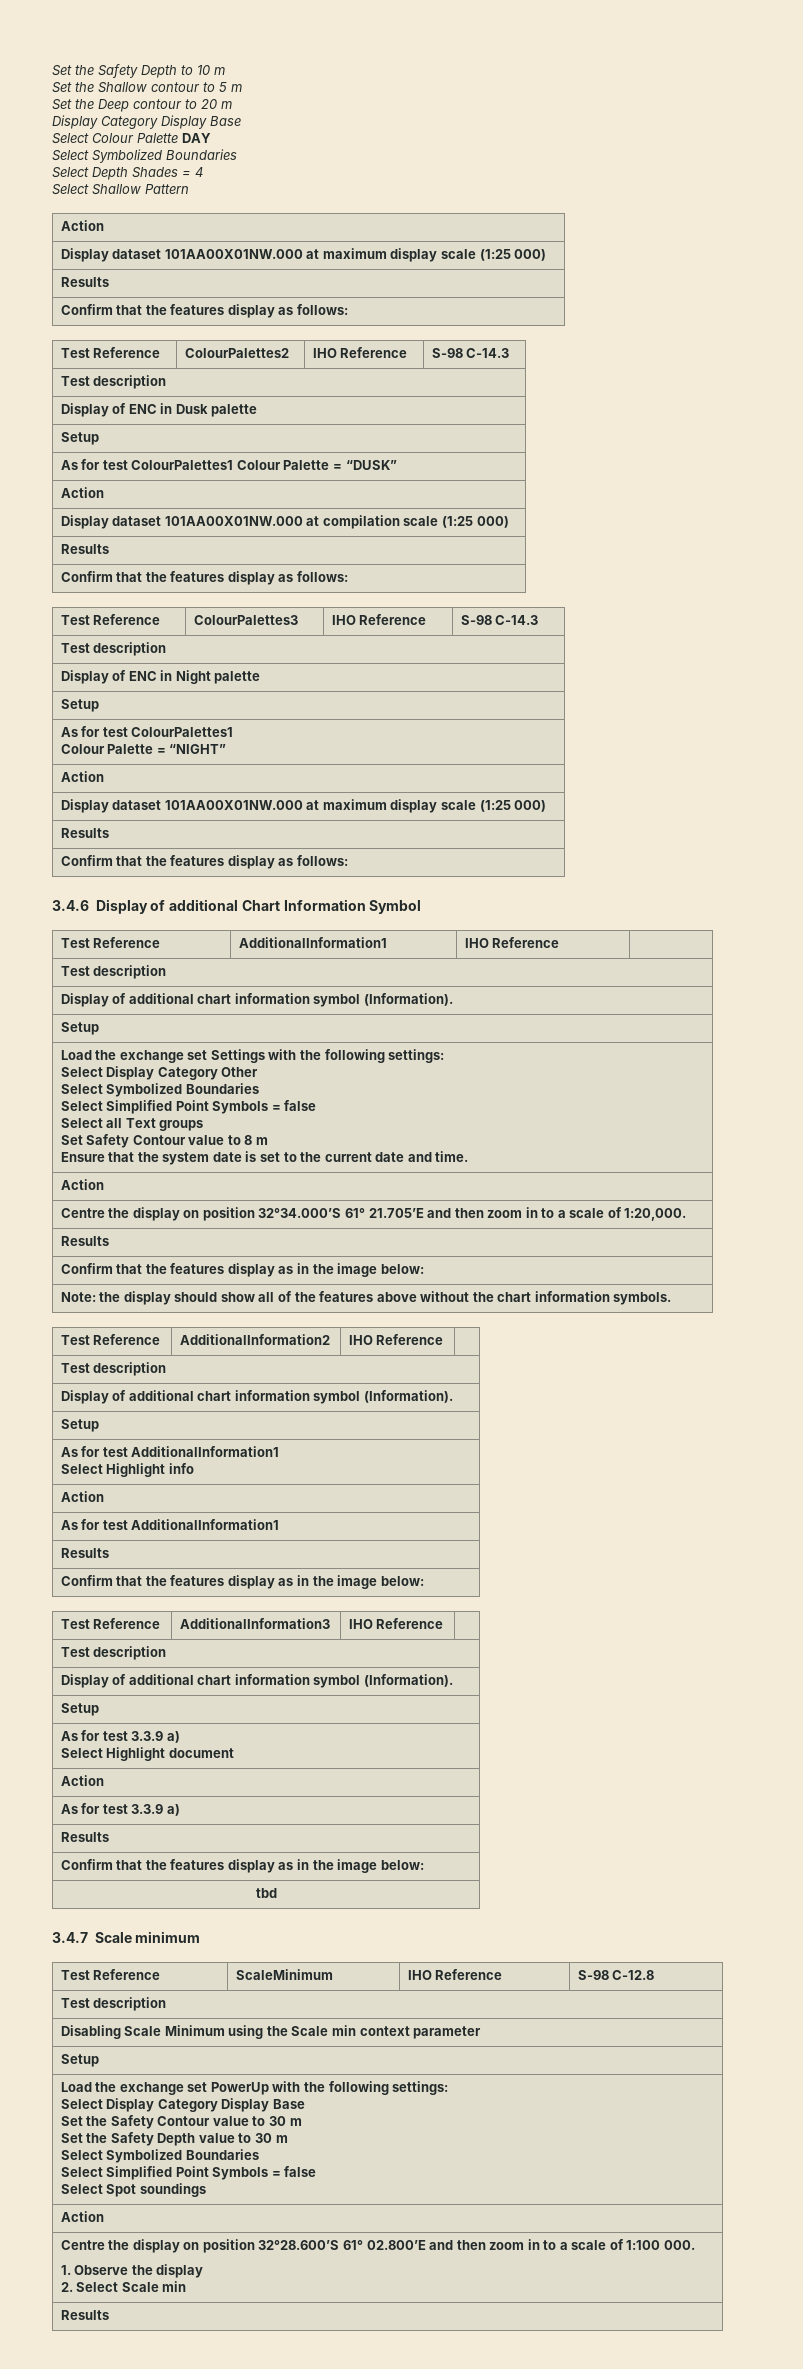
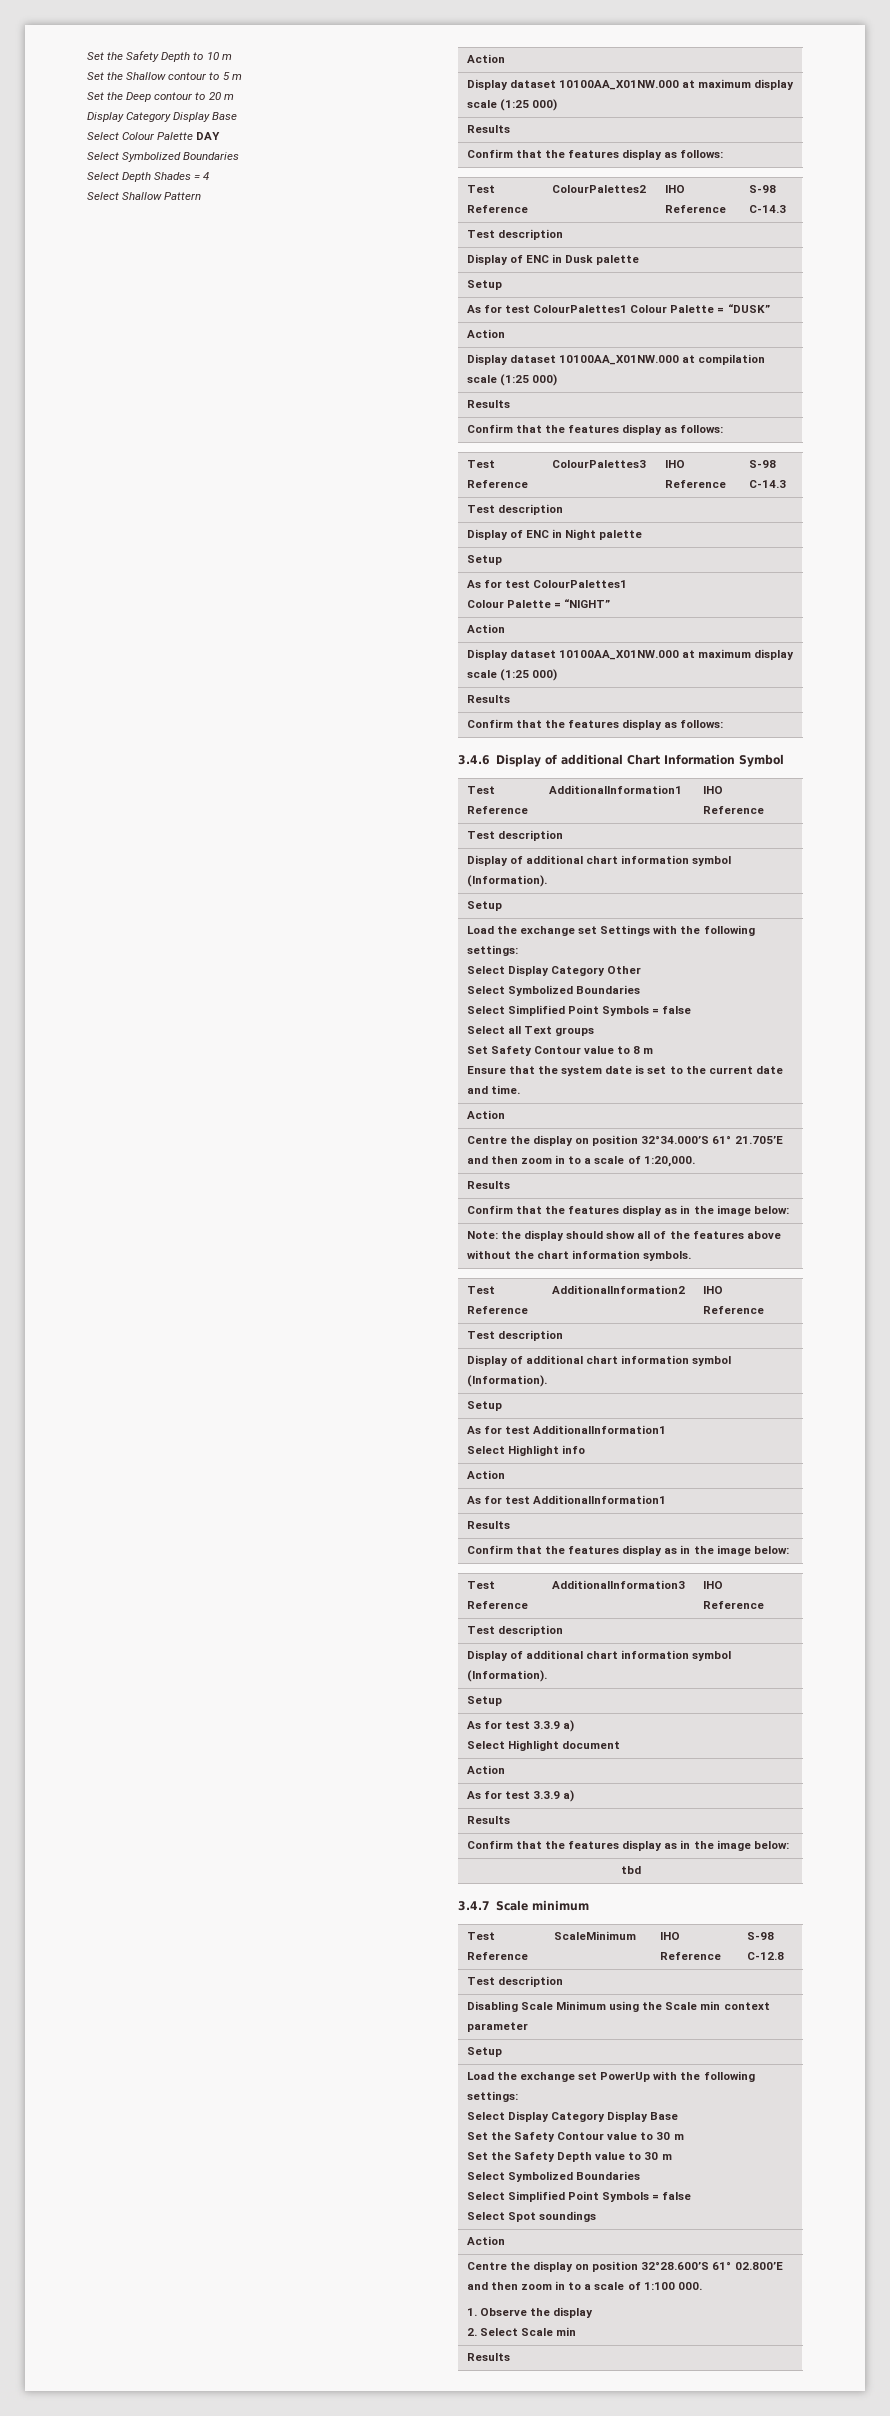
[164,249,303,259] 101AA00X01NW.000 -> [559,80,680,90] 10100AA_X01NW.000
[164,516,303,526] 101AA00X01NW.000 -> [559,355,680,365] 10100AA_X01NW.000
[164,800,303,810] 101AA00X01NW.000 -> [559,650,680,660] 10100AA_X01NW.000

